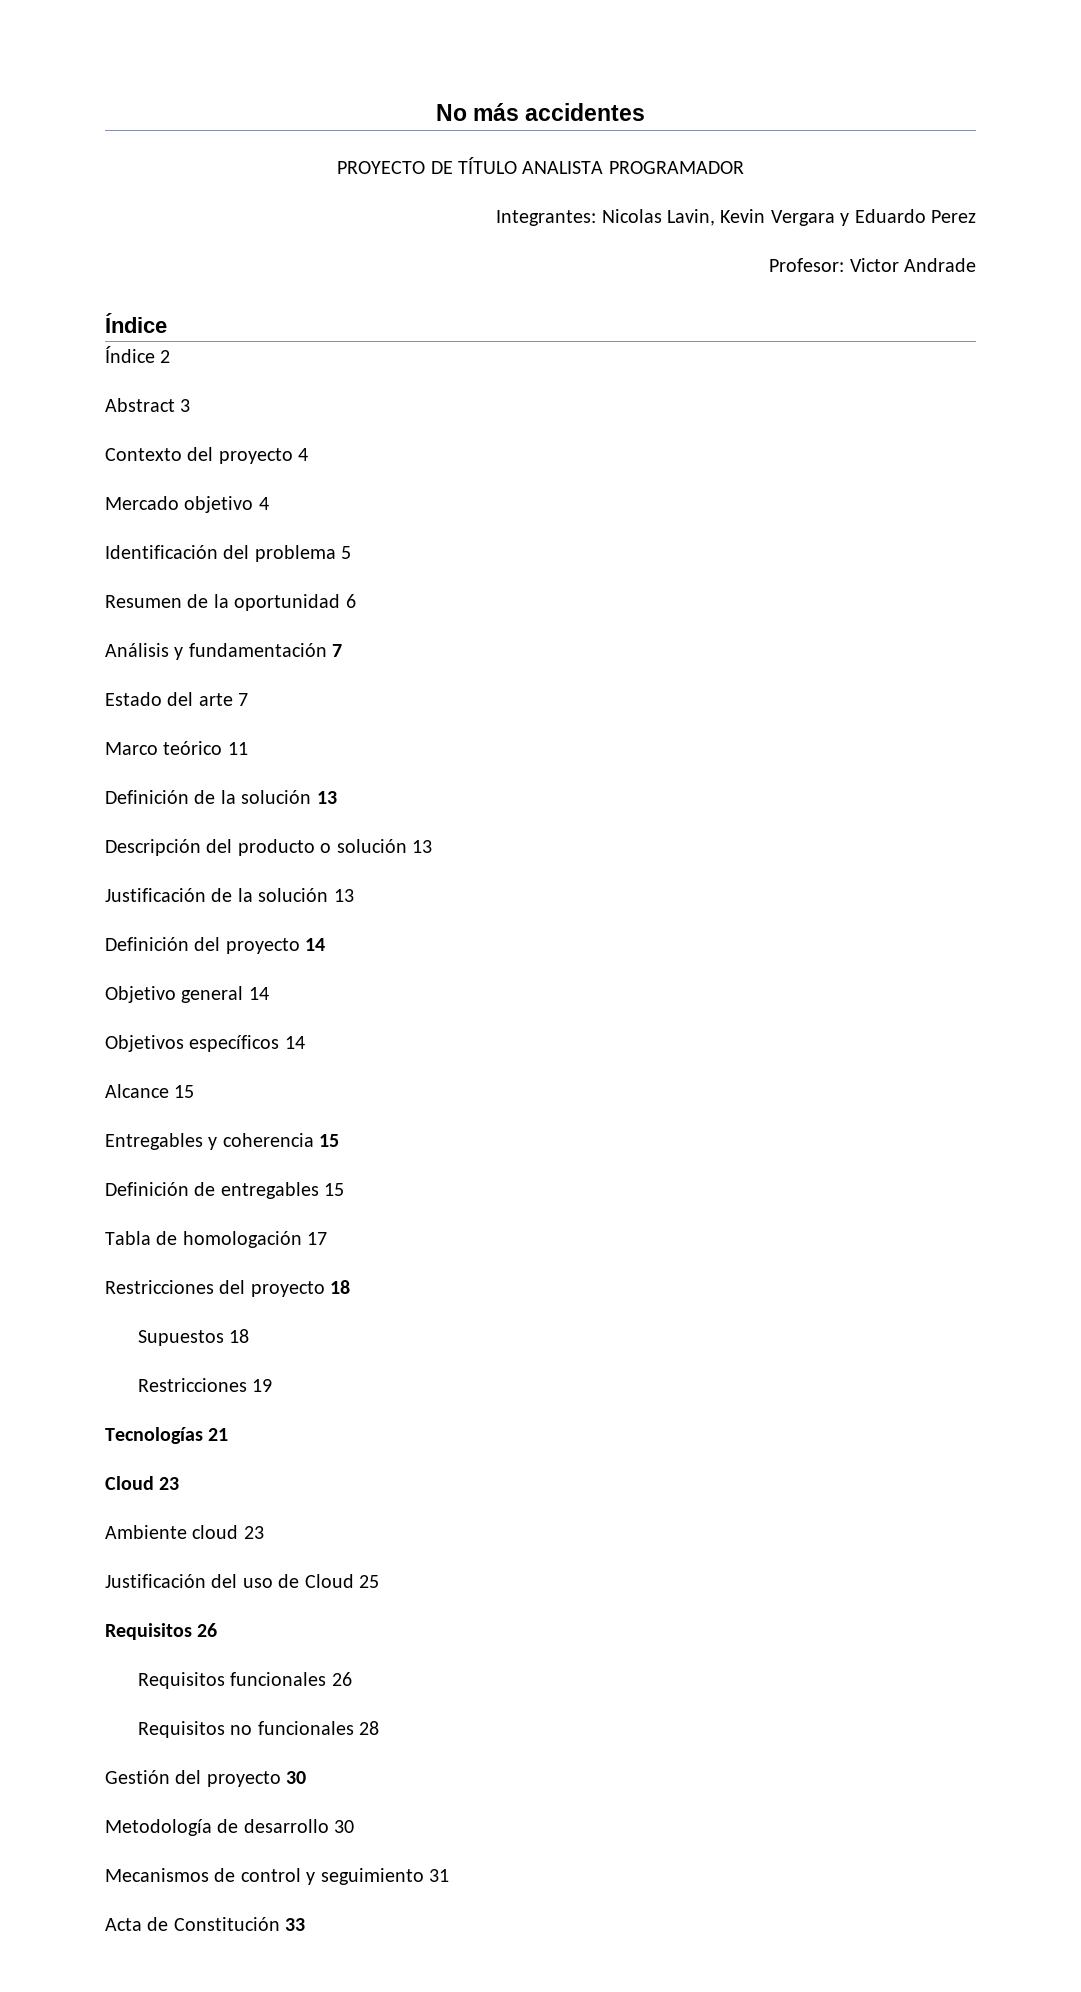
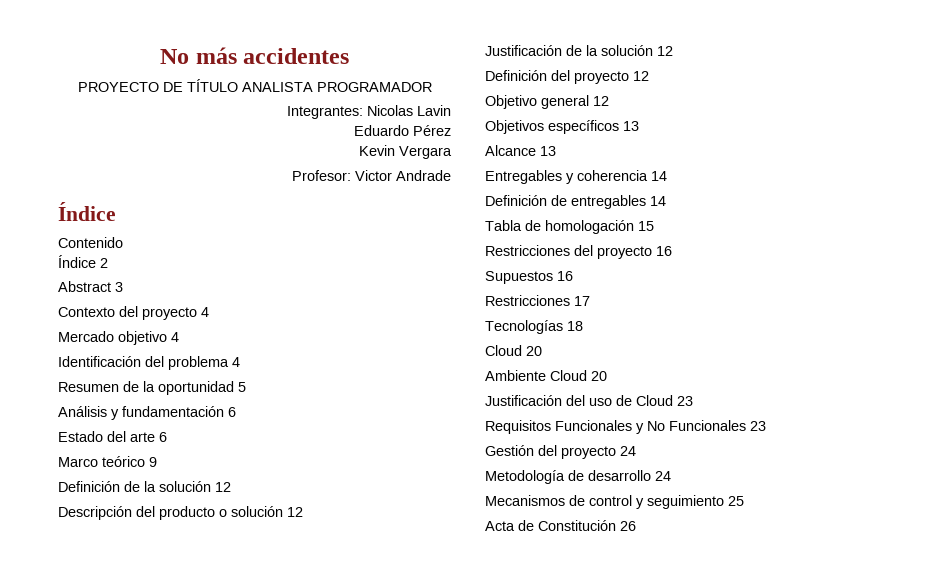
[666,209,715,226] Lavin, -> [417,105,451,116] [354,125,451,136] Lavin // Eduardo Pérez //
[840,209,976,226] y Eduardo Perez -> (452, 152) none
(167, 323) none -> [58,237,123,248] // Contenido
[341,546,352,559] 5 -> [232,357,240,367] 4
[345,594,356,608] 6 -> [238,382,246,392] 5
[332,644,343,657] 7 -> [228,407,236,417] 6
[238,693,249,706] 7 -> [159,432,167,442] 6
[227,742,248,755] 11 -> [149,457,157,467] 9
[316,791,337,804] 13 -> [215,482,231,492] 12
[412,840,432,853] 13 -> [287,507,303,517] 12
[333,889,354,902] 13 -> [657,46,673,56] 12
[305,938,326,951] 14 -> [633,71,649,81] 12
[248,987,269,1000] 14 -> [593,96,609,106] 12
[284,1036,305,1049] 14 -> [623,121,639,131] 13
[174,1085,195,1098] 15 -> [540,146,556,156] 13
[319,1134,340,1147] 15 -> [651,171,667,181] 14
[324,1183,345,1196] 15 -> [650,196,666,206] 14
[307,1232,328,1245] 17 -> [638,221,654,231] 15
[330,1280,351,1294] [137,1329,250,1346] [137,1378,273,1392] [105,1427,229,1444] [105,1476,180,1490] 18 // Supuestos 18 // Restricciones 19 // Tecnologías 21 // Cloud 23 -> [656,246,672,256] [485,271,573,284] [485,295,590,306] [485,320,583,334] [485,345,542,356] 16 // Supuestos 16 // Restricciones 17 // Tecnologías 18 // Cloud 20
[192,1525,264,1539] cloud 23 -> [550,370,607,381] Cloud 20
[359,1575,379,1588] [105,1623,218,1640] [137,1672,352,1689] [137,1721,380,1738] 25 // Requisitos 26 // Requisitos funcionales 26 // Requisitos no funcionales 28 -> [677,396,693,406] [485,420,766,434] 23 // Requisitos Funcionales y No Funcionales 23
[286,1771,307,1784] 30 -> [620,446,636,456] 24
[334,1820,355,1833] 30 -> [655,471,671,481] 24
[429,1869,449,1882] 31 -> [728,496,744,506] 25
[285,1918,306,1931] 33 -> [620,521,636,531] 26

